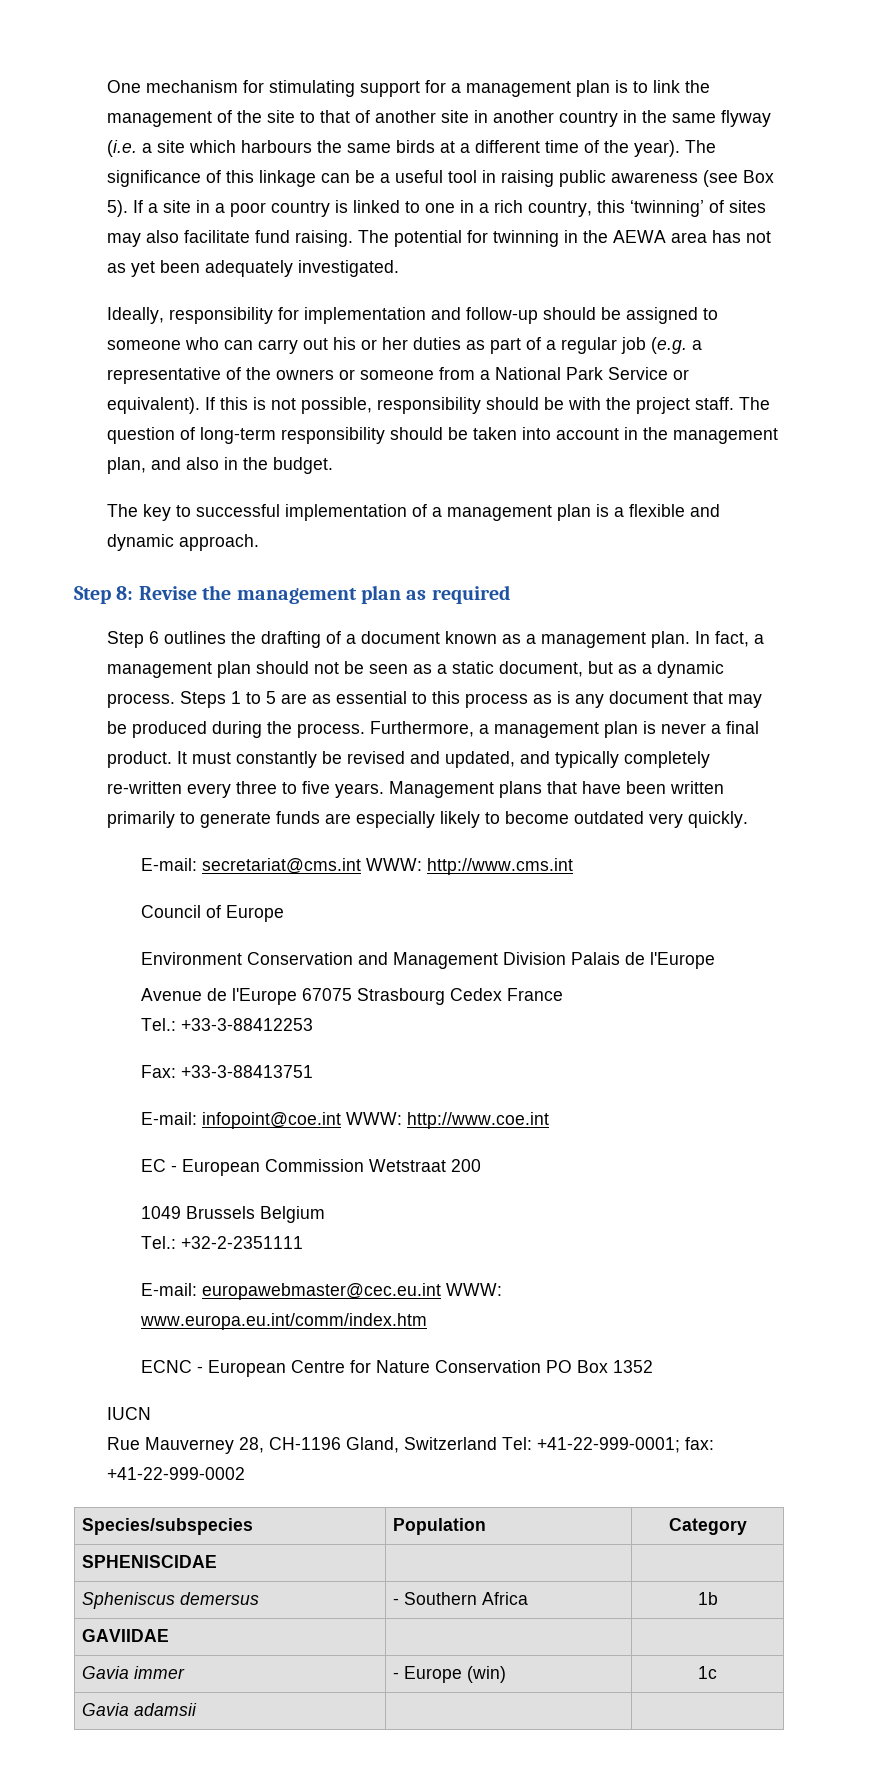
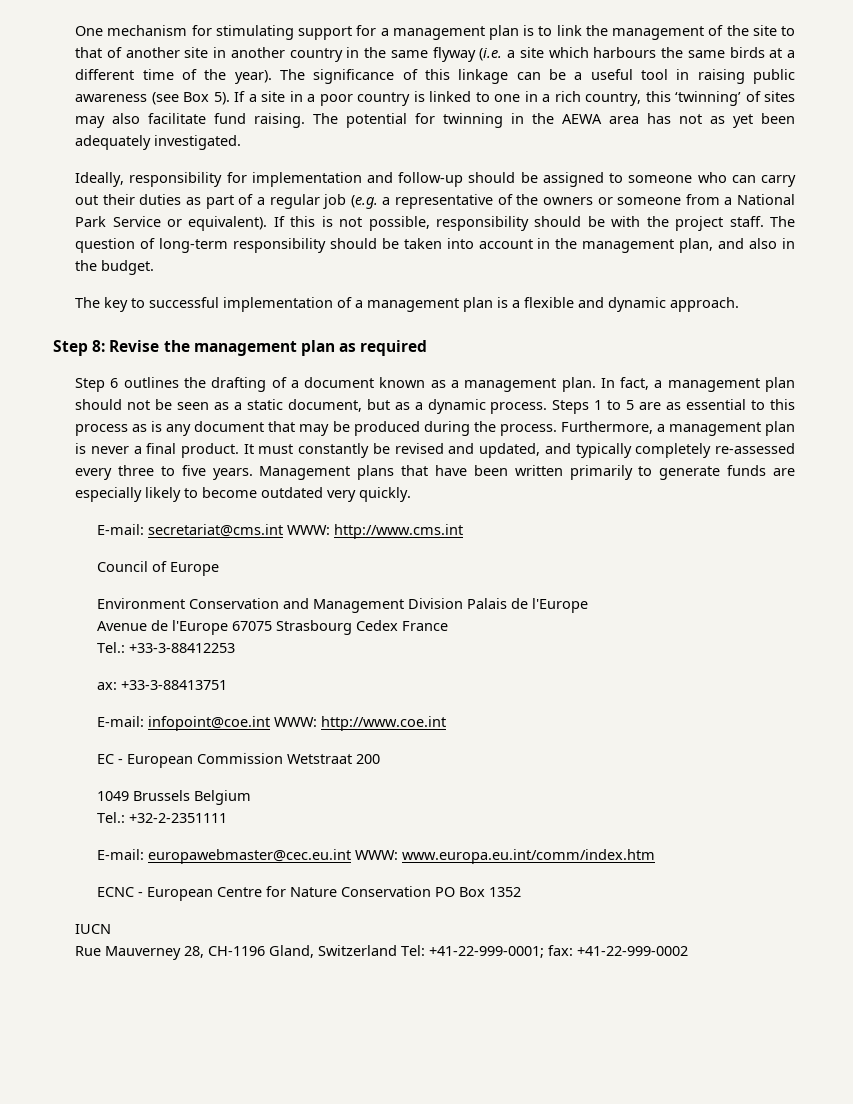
[333,337,409,350] his or her -> [102,194,135,205] their
[107,781,183,794] re-written -> [714,443,795,454] re-assessed
[140,1065,176,1078] Fax: -> [97,682,118,690] ax:
[81,1518,253,1535] [392,1518,486,1535] [668,1518,747,1535] [81,1555,217,1568] [81,1592,259,1609] [392,1592,528,1605] [697,1592,718,1605] [81,1629,169,1642] [81,1666,185,1679] [392,1666,506,1683] [698,1666,717,1679] [81,1703,197,1716] // Species/subspecies | Population | Category // SPHENISCIDAE | | // Spheniscus demersus | - Southern Africa | 1b // GAVIIDAE | | // Gavia immer | - Europe (win) | 1c // Gavia adamsii | | -> (689, 951) none

